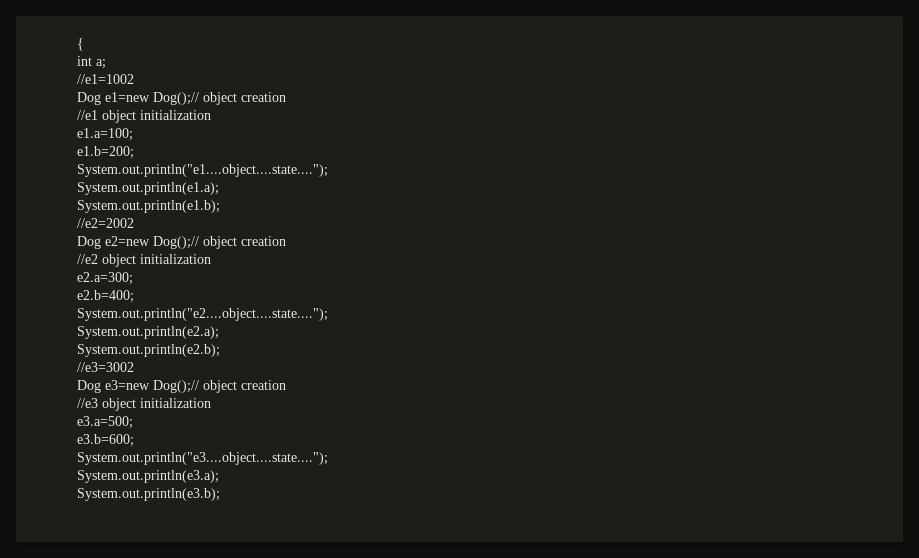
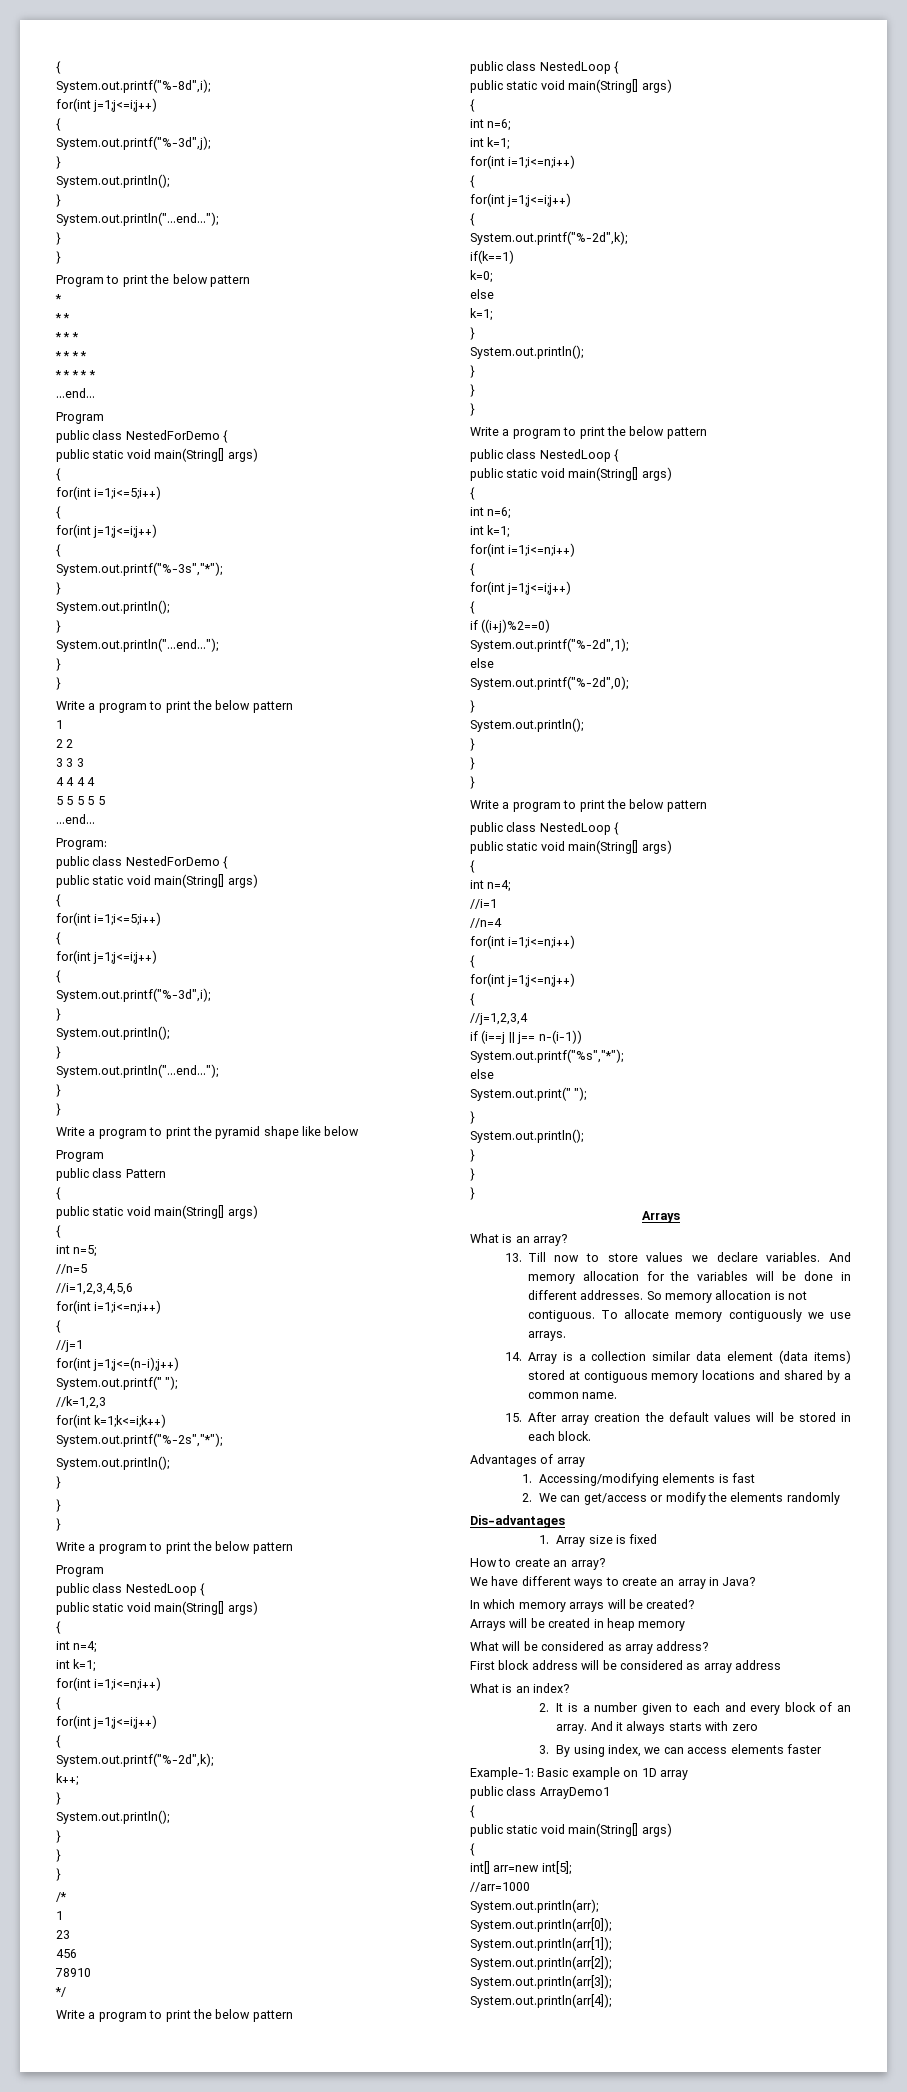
[77,38,84,51] [77,56,106,69] [77,74,134,84] [77,92,286,105] [77,110,211,123] [77,128,133,141] [77,146,134,159] [77,164,328,177] [77,182,219,195] [77,200,220,213] [77,218,134,228] [77,236,286,249] [77,254,211,267] [77,272,133,285] [77,290,134,303] [77,308,328,321] [77,326,219,339] [77,344,220,357] [77,362,134,372] [77,380,286,393] [77,398,211,411] [77,416,133,429] [77,434,134,447] [77,452,328,465] [77,470,219,483] [77,488,220,501] { // int a; // //e1=1002 // Dog e1=new Dog();// object creation // //e1 object initialization // e1.a=100; // e1.b=200; // System.out.println("e1....object....state...."); // System.out.println(e1.a); // System.out.println(e1.b); // //e2=2002 // Dog e2=new Dog();// object creation // //e2 object initialization // e2.a=300; // e2.b=400; // System.out.println("e2....object....state...."); // System.out.println(e2.a); // System.out.println(e2.b); // //e3=3002 // Dog e3=new Dog();// object creation // //e3 object initialization // e3.a=500; // e3.b=600; // System.out.println("e3....object....state...."); // System.out.println(e3.a); // System.out.println(e3.b); -> [56,61,61,74] [56,79,210,93] [56,98,158,112] [56,118,61,131] [56,136,210,150] [56,156,61,169] [56,174,169,188] [56,194,61,207] [56,212,218,226] [56,232,61,245] [56,251,61,264] [56,274,250,287] [55,294,62,303] [55,313,71,322] [55,332,79,341] [55,351,88,360] [55,370,96,379] [56,388,95,398] [56,412,104,424] [56,430,229,443] [56,448,258,462] [56,468,61,481] [56,486,162,500] [56,506,61,519] [56,524,158,538] [56,544,61,557] [56,562,222,576] [56,582,61,595] [56,600,169,614] [56,620,61,633] [56,638,218,652] [56,658,61,671] [56,677,61,690] [56,700,293,713] [56,720,63,729] [56,739,74,748] [56,758,84,767] [56,777,96,786] [56,796,105,805] [56,814,95,824] [56,838,107,850] [56,856,229,869] [56,874,258,888] [56,894,61,907] [56,912,162,926] [56,932,61,945] [56,950,158,964] [56,970,61,983] [56,988,210,1002] [56,1008,61,1021] [56,1026,169,1040] [56,1046,61,1059] [56,1064,218,1078] [56,1084,61,1097] [56,1103,61,1116] [56,1126,360,1139] [56,1150,104,1162] [56,1168,166,1181] [56,1187,61,1200] [56,1205,258,1219] [56,1225,61,1238] [56,1245,97,1257] [56,1264,87,1274] [56,1283,133,1295] [56,1300,162,1314] [56,1320,61,1333] [56,1340,83,1352] [56,1357,180,1371] [56,1376,178,1390] [56,1396,106,1409] [56,1414,167,1428] [56,1433,222,1447] [56,1456,169,1470] [56,1476,61,1489] [56,1499,61,1512] [56,1518,61,1531] [56,1541,293,1554] [56,1565,104,1577] [56,1583,206,1596] [56,1601,258,1615] [56,1621,61,1634] [56,1641,97,1653] [56,1659,96,1672] [56,1677,162,1691] [56,1697,61,1710] [56,1715,158,1729] [56,1735,61,1748] [56,1753,213,1767] [56,1773,78,1786] [56,1792,61,1805] [56,1810,169,1824] [56,1830,61,1843] [56,1849,61,1862] [56,1868,61,1881] [56,1892,67,1902] [56,1911,63,1920] [56,1930,70,1939] [56,1949,77,1958] [55,1968,91,1977] [55,1987,66,1997] [56,2009,293,2022] [470,61,620,74] [470,79,672,93] [470,99,475,112] [470,119,511,131] [470,137,510,150] [470,155,576,169] [470,175,475,188] [470,193,572,207] [470,213,475,226] [470,231,627,245] [470,250,514,264] [470,270,492,283] [470,289,494,299] [470,308,492,321] [470,327,475,340] [470,345,583,359] [470,365,475,378] [470,384,475,397] [470,403,475,416] [470,426,707,439] [470,449,620,462] [470,467,672,481] [470,487,475,500] [470,507,511,519] [470,525,510,538] [470,543,576,557] [470,563,475,576] [470,581,572,595] [470,601,475,614] [470,619,551,633] [470,638,628,652] [470,658,494,668] [470,676,628,690] [470,700,475,713] [470,718,583,732] [470,738,475,751] [470,757,475,770] [470,776,475,789] [470,799,707,812] [470,822,620,835] [470,840,672,854] [470,860,475,873] [470,880,511,892] [470,899,497,909] [470,918,502,928] [470,935,576,949] [470,955,475,968] [470,973,576,987] [470,993,475,1006] [470,1013,528,1025] [470,1030,582,1044] [470,1049,623,1063] [470,1069,494,1079] [470,1087,587,1101] [470,1111,475,1124] [470,1129,583,1143] [470,1149,475,1162] [470,1168,475,1181] [470,1187,475,1200] [641,1211,680,1223] [470,1233,568,1246] [504,1252,851,1262] [527,1271,852,1284] [527,1290,808,1303] [527,1309,851,1322] [527,1331,566,1341] [504,1350,851,1364] [527,1370,852,1383] [527,1392,618,1399] [504,1412,851,1425] [527,1431,592,1441] [470,1454,585,1467] [521,1473,756,1486] [521,1492,840,1505] [470,1515,565,1528] [539,1534,658,1547] [470,1558,605,1570] [470,1576,756,1589] [470,1599,695,1612] [470,1618,686,1631] [470,1641,709,1654] [470,1660,781,1673] [470,1683,570,1693] [539,1702,851,1715] [556,1721,758,1734] [539,1744,822,1757] [470,1767,688,1780] [470,1786,610,1799] [470,1805,475,1818] [470,1823,672,1837] [470,1843,475,1856] [470,1861,571,1875] [470,1882,530,1892] [470,1899,598,1913] [470,1918,611,1932] [470,1937,611,1951] [470,1956,611,1970] [470,1975,611,1989] [470,1994,611,2008] { // System.out.printf("%-8d",i); // for(int j=1;j<=i;j++) // { // System.out.printf("%-3d",j); // } // System.out.println(); // } // System.out.println("...end..."); // } // } // Program to print the below pattern // * // * * // * * * // * * * * // * * * * * // ...end... // Program // public class NestedForDemo { // public static void main(String[] args) // { // for(int i=1;i<=5;i++) // { // for(int j=1;j<=i;j++) // { // System.out.printf("%-3s","*"); // } // System.out.println(); // } // System.out.println("...end..."); // } // } // Write a program to print the below pattern // 1 // 2 2 // 3 3 3 // 4 4 4 4 // 5 5 5 5 5 // ...end... // Program: // public class NestedForDemo { // public static void main(String[] args) // { // for(int i=1;i<=5;i++) // { // for(int j=1;j<=i;j++) // { // System.out.printf("%-3d",i); // } // System.out.println(); // } // System.out.println("...end..."); // } // } // Write a program to print the pyramid shape like below // Program // public class Pattern // { // public static void main(String[] args) // { // int n=5; // //n=5 // //i=1,2,3,4,5,6 // for(int i=1;i<=n;i++) // { // //j=1 // for(int j=1;j<=(n-i);j++) // System.out.printf(" "); // //k=1,2,3 // for(int k=1;k<=i;k++) // System.out.printf("%-2s","*"); // System.out.println(); // } // } // } // Write a program to print the below pattern // Program // public class NestedLoop { // public static void main(String[] args) // { // int n=4; // int k=1; // for(int i=1;i<=n;i++) // { // for(int j=1;j<=i;j++) // { // System.out.printf("%-2d",k); // k++; // } // System.out.println(); // } // } // } // /* // 1 // 23 // 456 // 78910 // */ // Write a program to print the below pattern // public class NestedLoop { // public static void main(String[] args) // { // int n=6; // int k=1; // for(int i=1;i<=n;i++) // { // for(int j=1;j<=i;j++) // { // System.out.printf("%-2d",k); // if(k==1) // k=0; // else // k=1; // } // System.out.println(); // } // } // } // Write a program to print the below pattern // public class NestedLoop { // public static void main(String[] args) // { // int n=6; // int k=1; // for(int i=1;i<=n;i++) // { // for(int j=1;j<=i;j++) // { // if ((i+j)%2==0) // System.out.printf("%-2d",1); // else // System.out.printf("%-2d",0); // } // System.out.println(); // } // } // } // Write a program to print the below pattern // public class NestedLoop { // public static void main(String[] args) // { // int n=4; // //i=1 // //n=4 // for(int i=1;i<=n;i++) // { // for(int j=1;j<=n;j++) // { // //j=1,2,3,4 // if (i==j || j== n-(i-1)) // System.out.printf("%s","*"); // else // System.out.print(" "); // } // System.out.println(); // } // } // } // Arrays // What is an array? // 13. Till now to store values we declare variables. And memory allocation for the variables will be done in different addresses. So memory allocation is not contiguous. To allocate memory contiguously we use arrays. // 14. Array is a collection similar data element (data items) stored at contiguous memory locations and shared by a common name. // 15. After array creation the default values will be stored in each block. // Advantages of array // 1. Accessing/modifying elements is fast // 2. We can get/access or modify the elements randomly // Dis-advantages // 1. Array size is fixed // How to create an array? // We have different ways to create an array in Java? // In which memory arrays will be created? // Arrays will be created in heap memory // What will be considered as array address? // First block address will be considered as array address // What is an index? // 2. It is a number given to each and every block of an array. And it always starts with zero // 3. By using index, we can access elements faster // Example-1: Basic example on 1D array // public class ArrayDemo1 // { // public static void main(String[] args) // { // int[] arr=new int[5]; // //arr=1000 // System.out.println(arr); // System.out.println(arr[0]); // System.out.println(arr[1]); // System.out.println(arr[2]); // System.out.println(arr[3]); // System.out.println(arr[4]);

